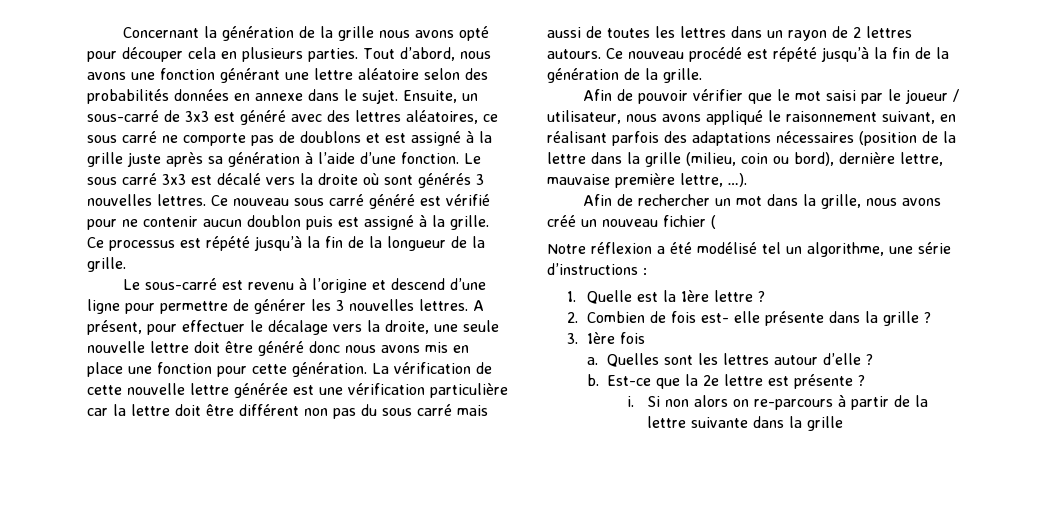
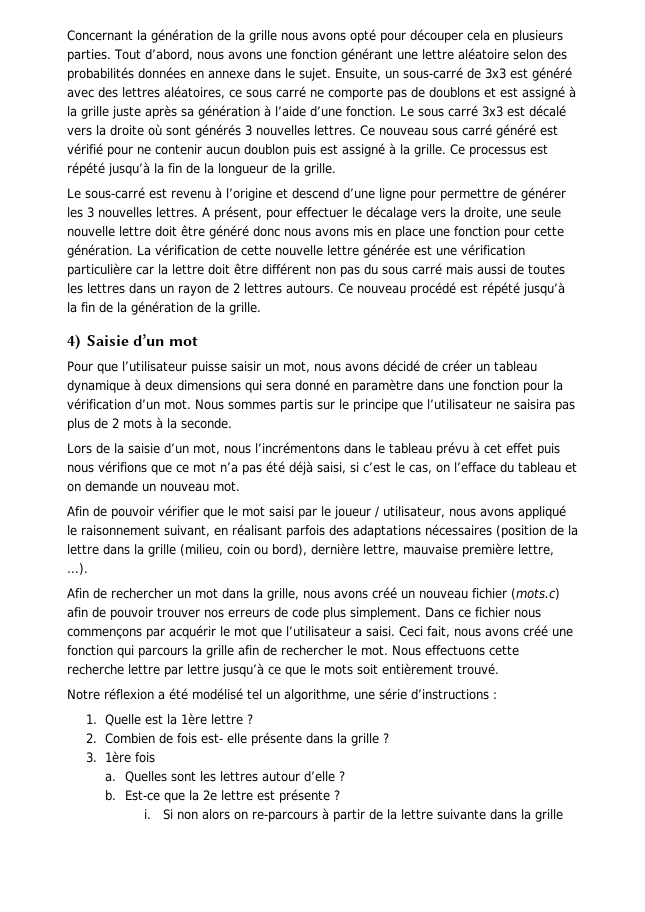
(702, 75) none -> [67,334,199,350] [67,360,537,374] [67,379,563,393] [67,398,575,412] [67,417,232,431] [67,442,560,456] [67,461,577,475] [67,481,240,492] // 4) Saisie d’un mot // Pour que l’utilisateur puisse saisir un mot, nous avons décidé de créer un tableau dynamique à deux dimensions qui sera donné en paramètre dans une fonction pour la vérification d’un mot. Nous sommes partis sur le principe que l’utilisateur ne saisira pas plus de 2 mots à la seconde. // Lors de la saisie d’un mot, nous l’incrémentons dans le tableau prévu à cet effet puis nous vérifions que ce mot n’a pas été déjà saisi, si c’est le cas, on l’efface du tableau et on demande un nouveau mot.
[711,215,716,229] ( -> [511,588,560,600] [67,607,541,620] [67,625,573,639] [67,645,519,658] [67,663,499,677] (mots.c) afin de pouvoir trouver nos erreurs de code plus simplement. Dans ce fichier nous commençons par acquérir le mot que l’utilisateur a saisi. Ceci fait, nous avons créé une fonction qui parcours la grille afin de rechercher le mot. Nous effectuons cette recherche lettre par lettre jusqu’à ce que le mots soit entièrement trouvé.

